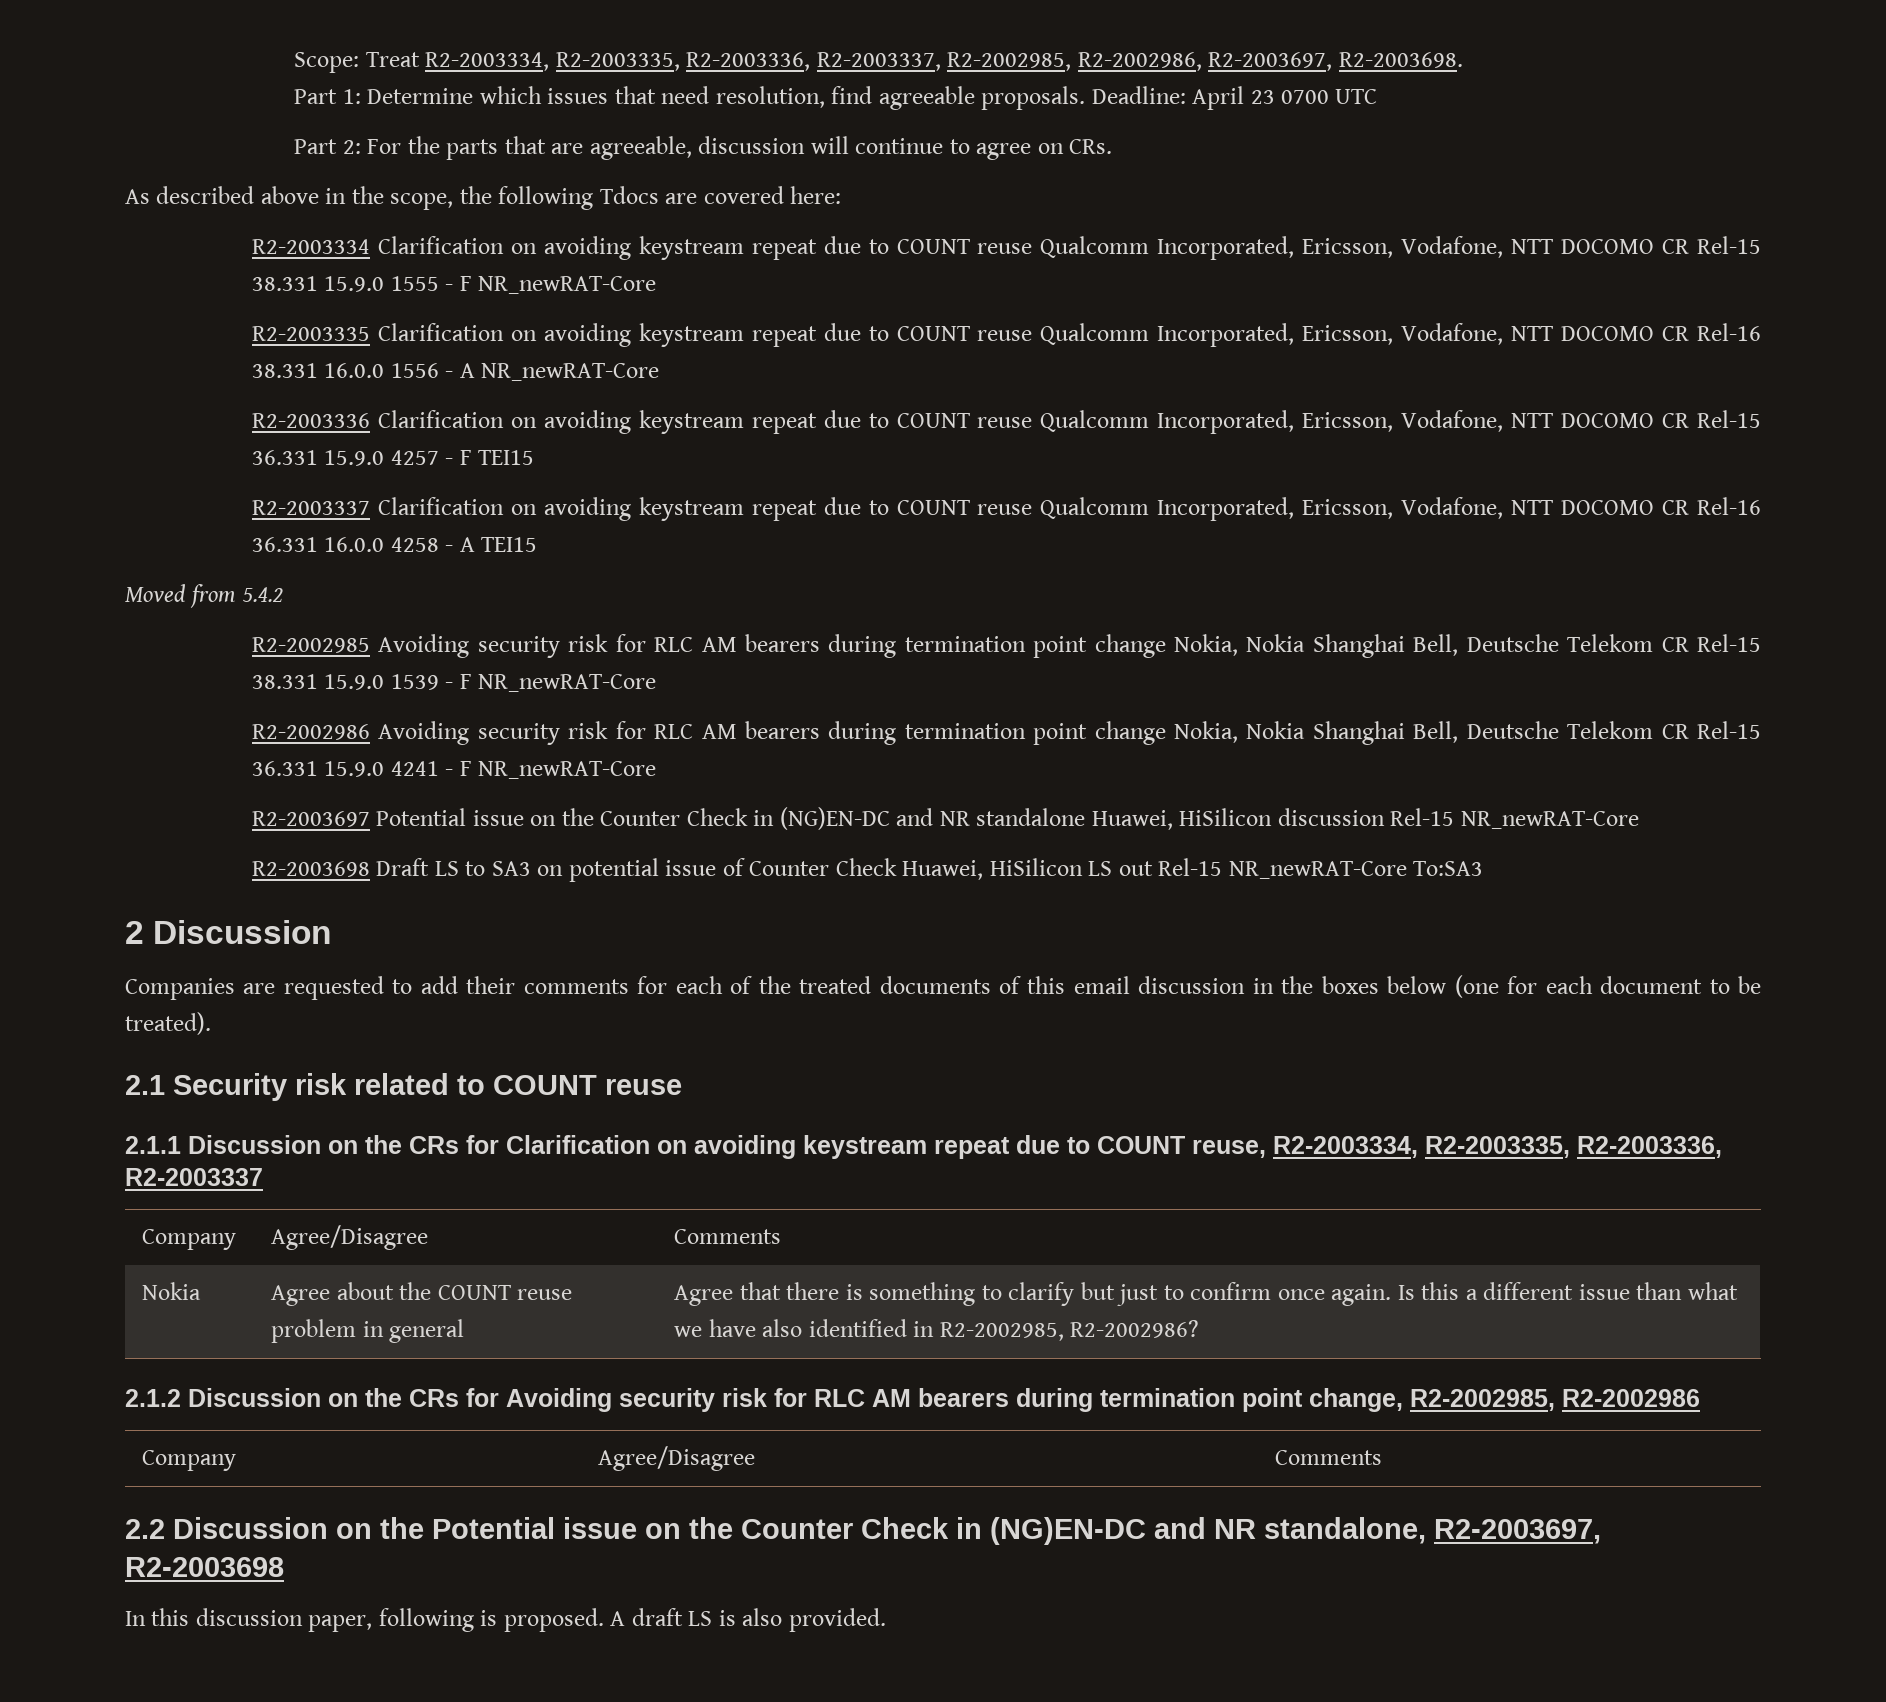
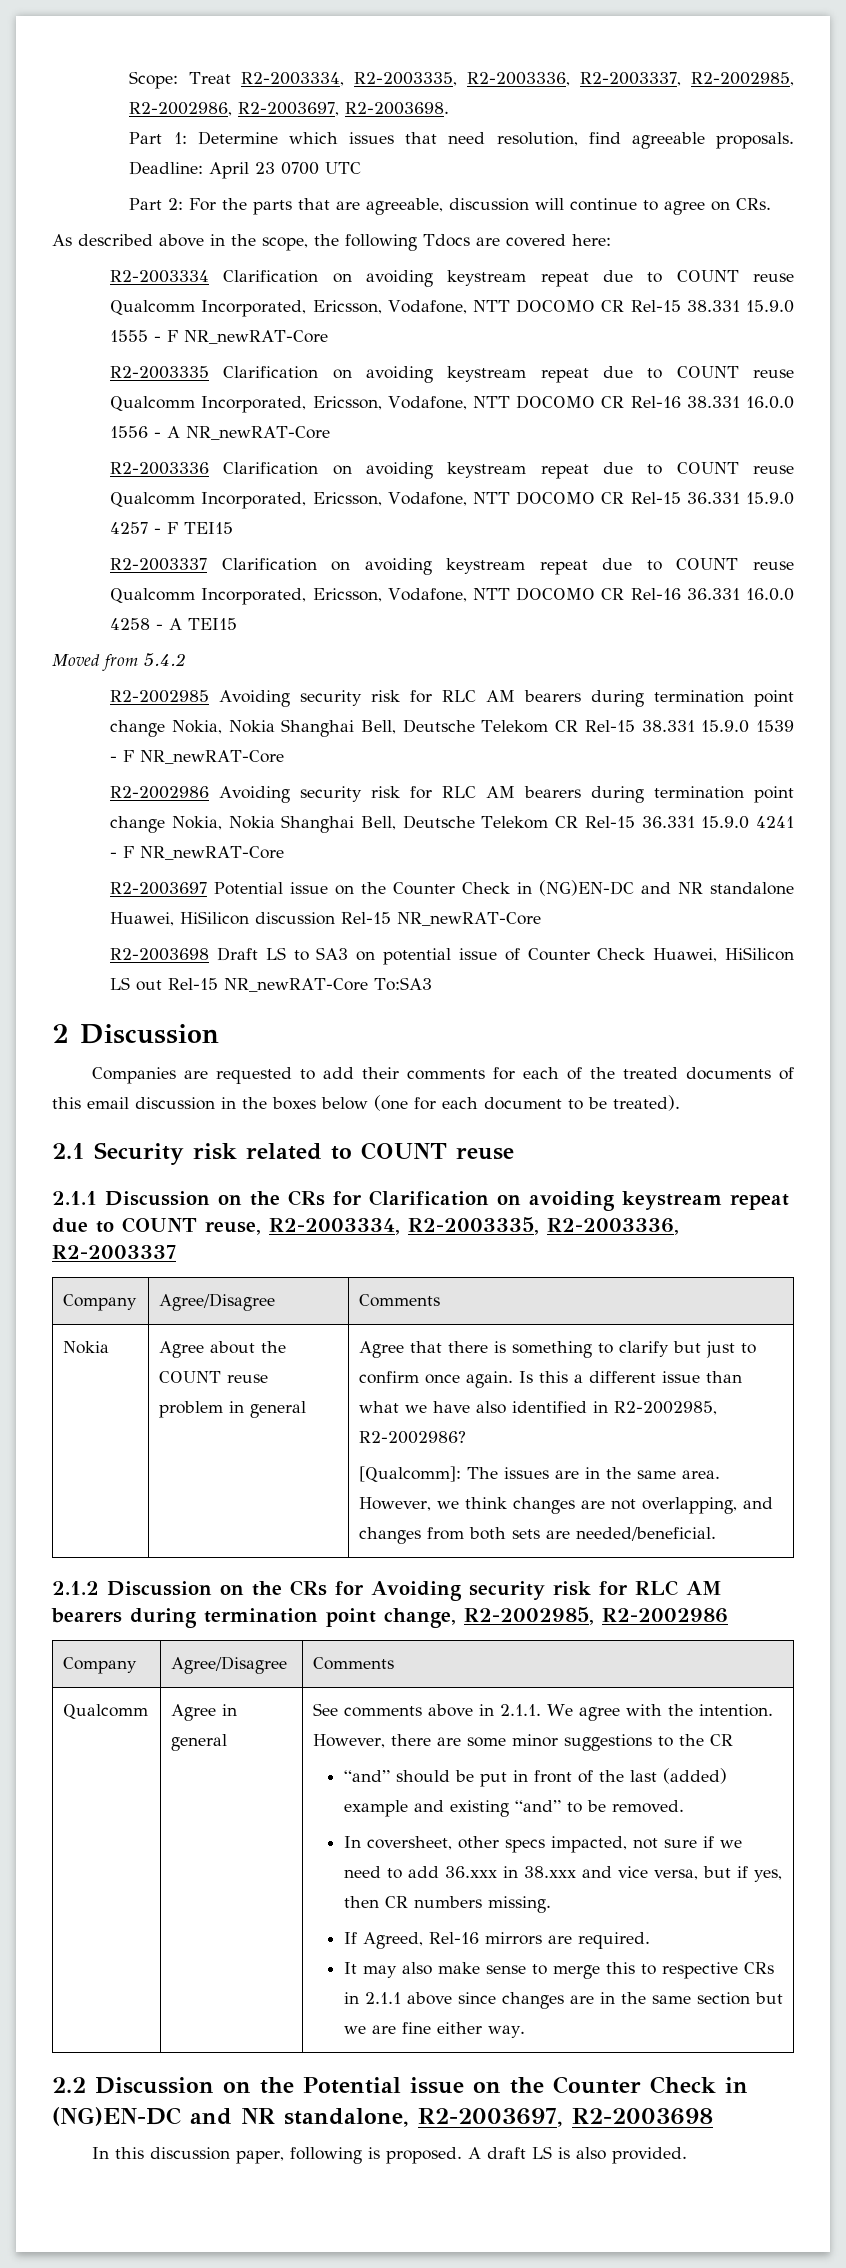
(1200, 1329) none -> [359,1466,721,1482] [359,1497,774,1514] [359,1527,717,1544] // [Qualcomm]: The issues are in the same area. However, we think changes are not overlapping, and changes from both sets are needed/beneficial.
(1383, 1457) none -> [63,1704,149,1719] [171,1704,238,1721] [171,1734,228,1751] [313,1703,774,1721] [313,1734,734,1751] [343,1768,727,1787] [343,1800,684,1817] [343,1836,742,1853] [343,1866,782,1882] [343,1896,551,1913] [343,1932,650,1949] [343,1962,774,1979] [343,1992,783,2009] [343,2022,525,2038] // Qualcomm | Agree in general | See comments above in 2.1.1. We agree with the intention. However, there are some minor suggestions to the CR // “and” should be put in front of the last (added) example and existing “and” to be removed. // In coversheet, other specs impacted, not sure if we need to add 36.xxx in 38.xxx and vice versa, but if yes, then CR numbers missing. // If Agreed, Rel-16 mirrors are required. // It may also make sense to merge this to respective CRs in 2.1.1 above since changes are in the same section but we are fine either way.

